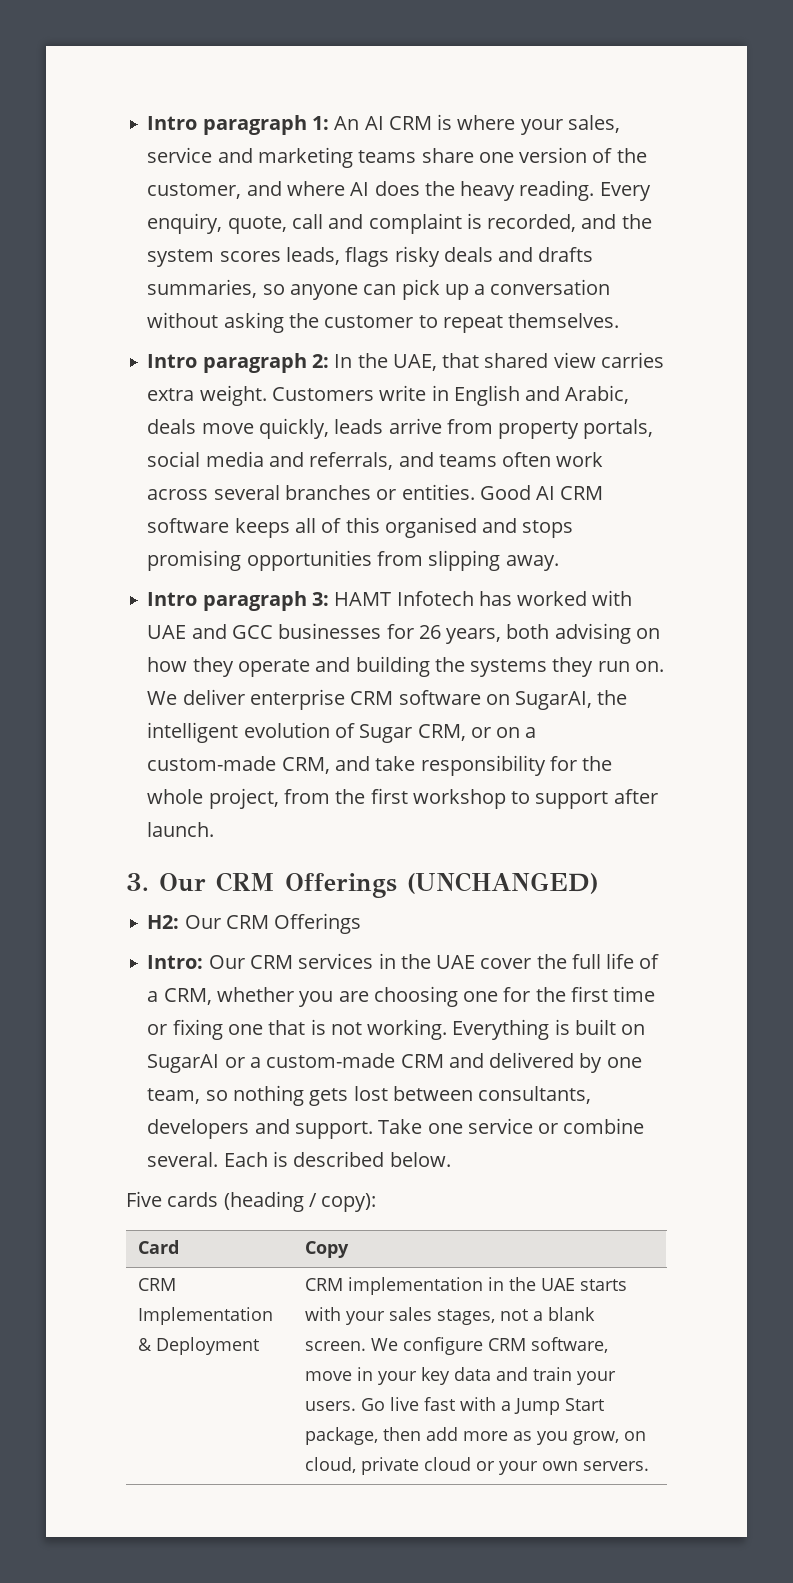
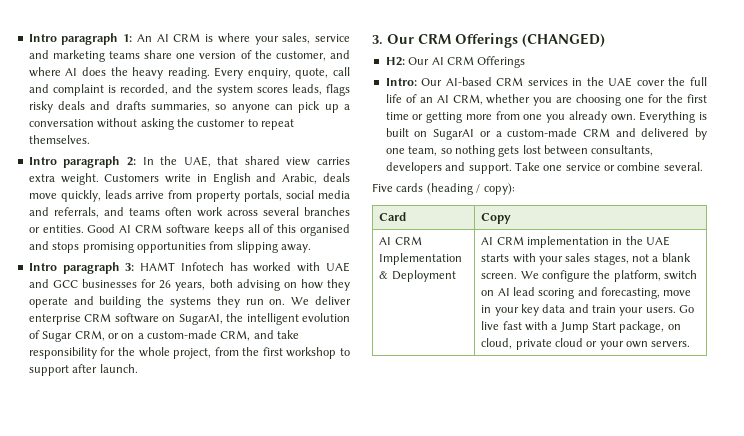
[407,872,598,894] (UNCHANGED) -> [522,33,605,47] (CHANGED)
(221, 922) none -> [431,57,444,65] AI
(245, 962) none -> [445,77,492,86] AI-based
[147,991,159,1002] a -> [419,95,449,103] an AI
[172,1019,448,1040] fixing one that is not working. -> [426,111,636,123] getting more from one you already own.
[223,1151,451,1167] Each is described below. -> (703, 166) none
(349, 1249) none -> [379,237,392,245] AI
(259, 1346) none -> [481,237,494,245] AI
[487,1337,608,1353] CRM software, -> [593,270,698,282] [481,287,661,299] the platform, switch on AI lead scoring and forecasting,
[382,1427,619,1445] then add more as you grow, -> (665, 327) none

